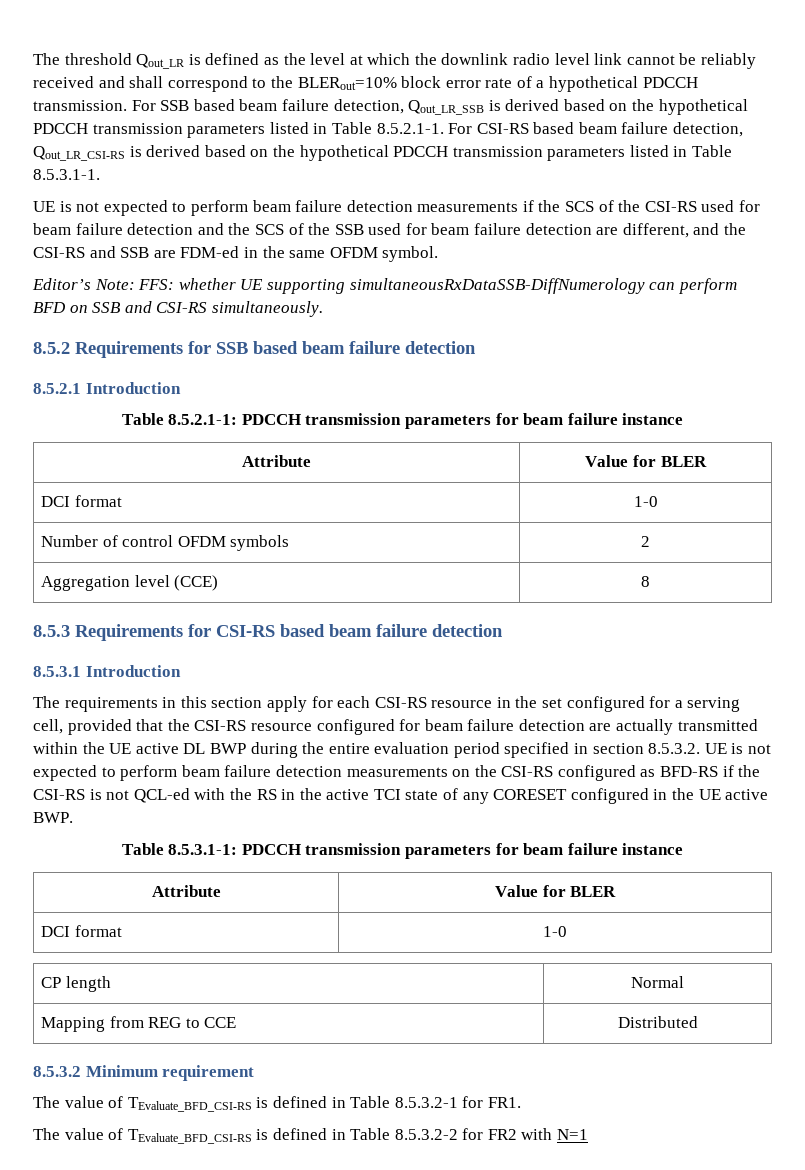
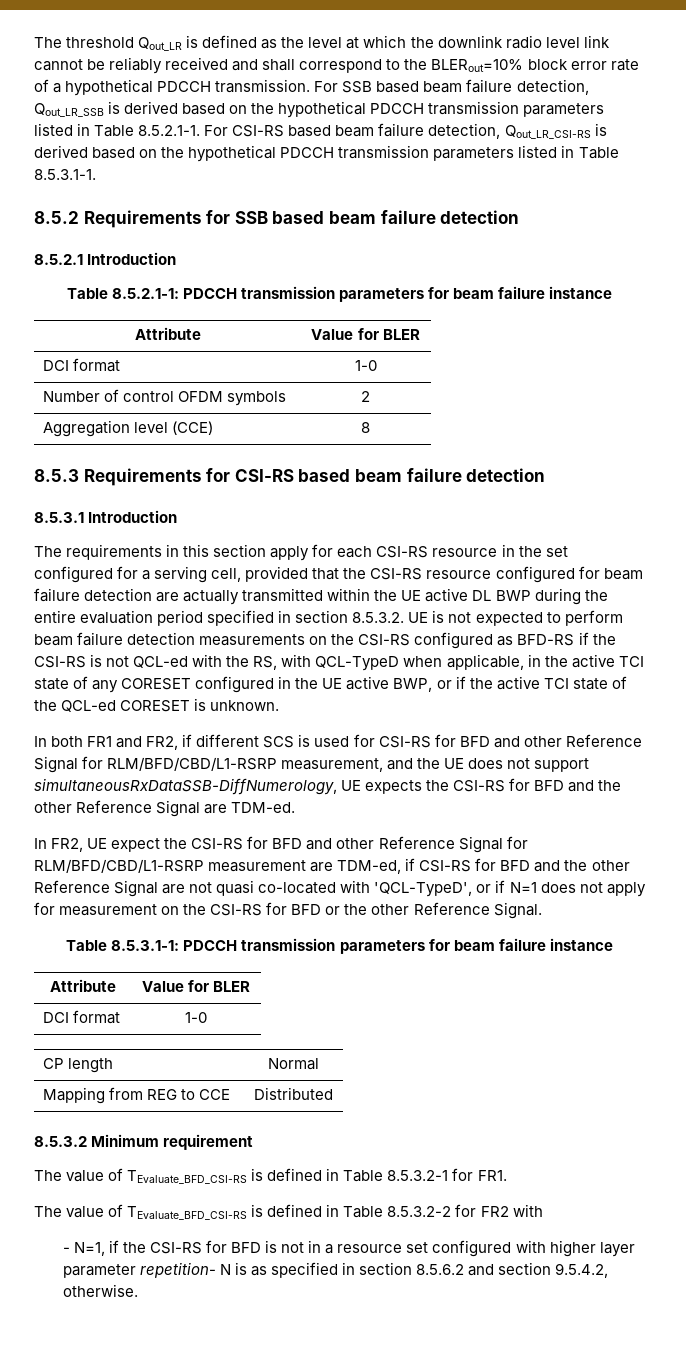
[33,200,761,216] [33,223,747,238] [33,246,439,262] [32,278,737,294] [33,301,323,317] // UE is not expected to perform beam failure detection measurements if the SCS of the CSI-RS used for beam failure detection and the SCS of the SSB used for beam failure detection are different, and the CSI-RS and SSB are FDM-ed in the same OFDM symbol. // Editor’s Note: FFS: whether UE supporting simultaneousRxDataSSB-DiffNumerology can perform BFD on SSB and CSI-RS simultaneously. -> (96, 174) none
[256,789,277,800] RS -> [253,654,524,671] RS, with QCL-TypeD when applicable,
[33,812,73,823] BWP. -> [393,676,627,692] [34,698,280,712] [34,734,642,750] [34,756,590,773] [34,778,622,795] [34,800,296,817] [34,836,528,853] [34,858,630,874] [34,880,646,897] [34,902,542,919] BWP, or if the active TCI state of the QCL-ed CORESET is unknown. // In both FR1 and FR2, if different SCS is used for CSI-RS for BFD and other Reference Signal for RLM/BFD/CBD/L1-RSRP measurement, and the UE does not support simultaneousRxDataSSB-DiffNumerology, UE expects the CSI-RS for BFD and the other Reference Signal are TDM-ed. // In FR2, UE expect the CSI-RS for BFD and other Reference Signal for RLM/BFD/CBD/L1-RSRP measurement are TDM-ed, if CSI-RS for BFD and the other Reference Signal are not quasi co-located with 'QCL-TypeD', or if N=1 does not apply for measurement on the CSI-RS for BFD or the other Reference Signal.
[557,1129,589,1140] N=1 -> [62,1240,635,1257] [62,1262,609,1278] [62,1284,138,1297] // - N=1, if the CSI-RS for BFD is not in a resource set configured with higher layer parameter repetition- N is as specified in section 8.5.6.2 and section 9.5.4.2, otherwise.

